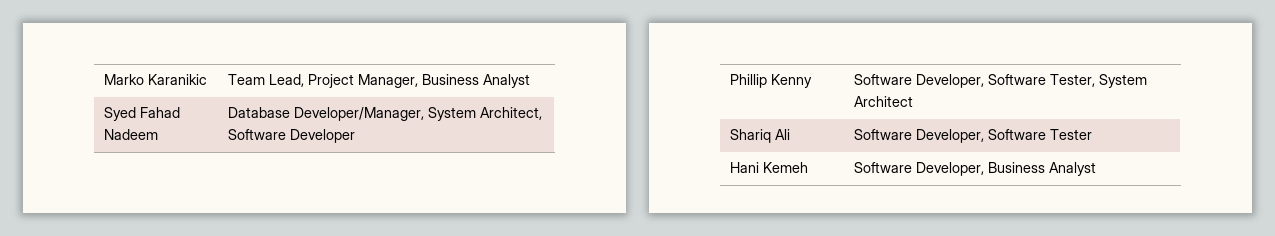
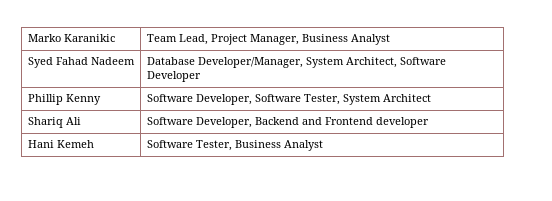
[988,129,1093,140] Software Tester -> [254,117,429,128] Backend and Frontend developer
[916,162,985,176] Developer, -> [195,140,232,151] Tester,

